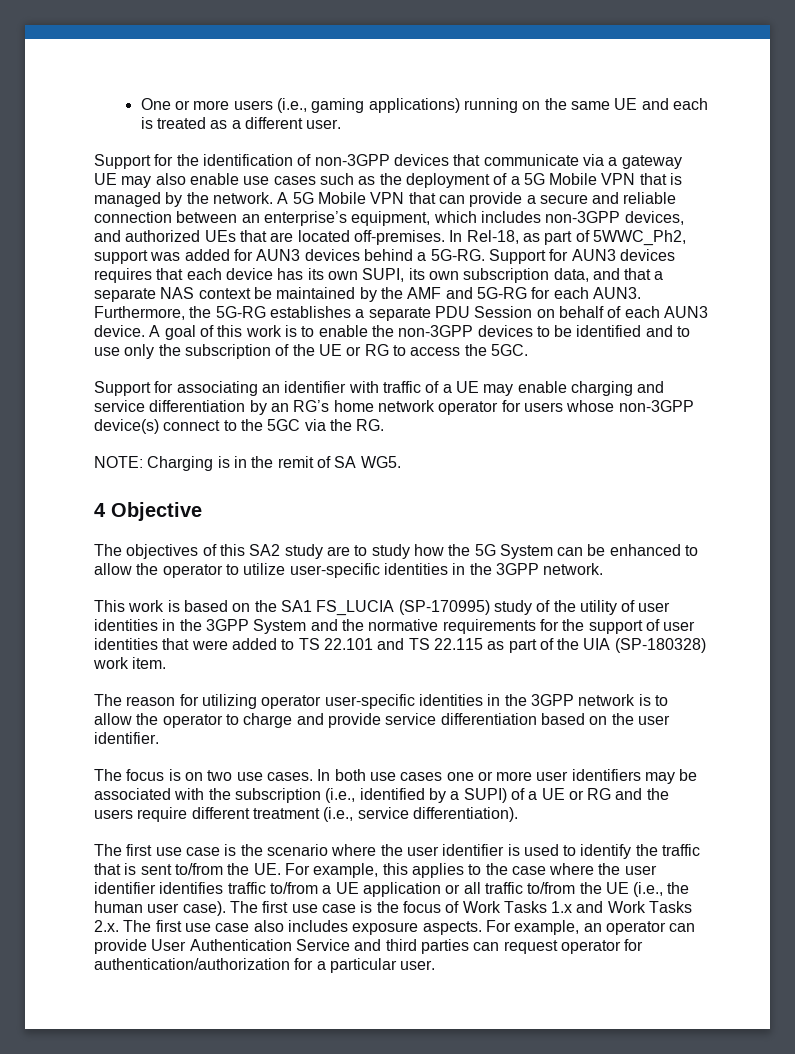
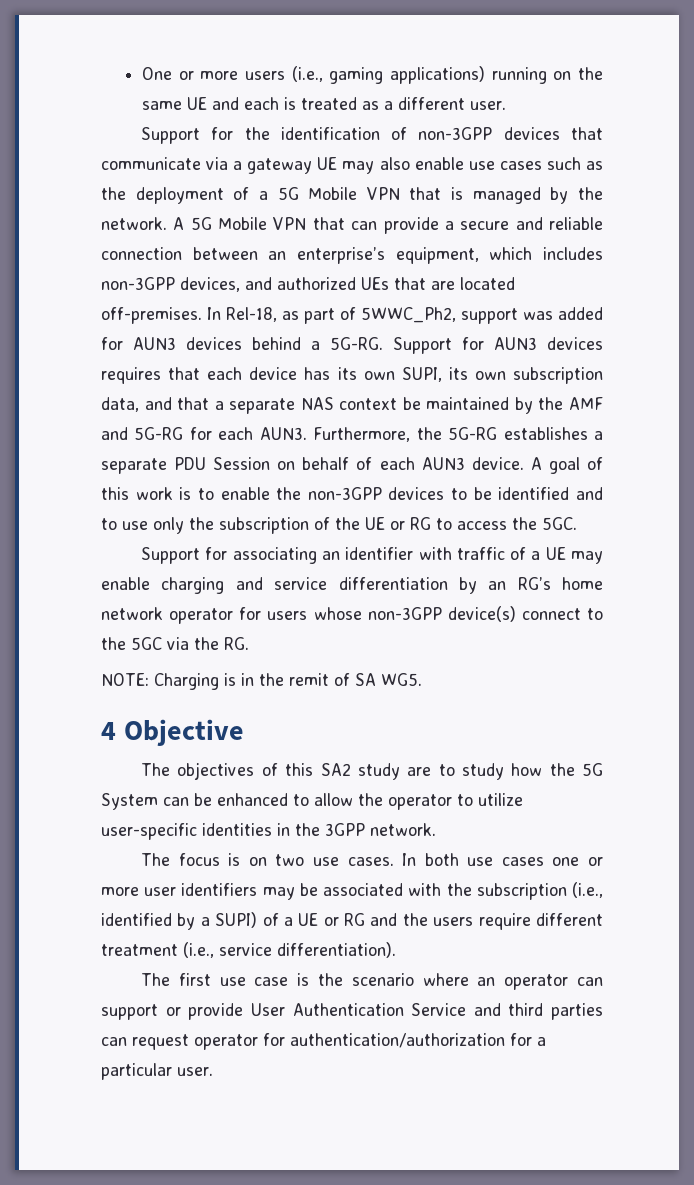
[94,600,671,616] [94,619,696,634] [94,638,706,653] [93,657,167,669] [94,694,668,709] [94,713,670,728] [94,732,159,744] // This work is based on the SA1 FS_LUCIA (SP-170995) study of the utility of user identities in the 3GPP System and the normative requirements for the support of user identities that were added to TS 22.101 and TS 22.115 as part of the UIA (SP-180328) work item. // The reason for utilizing operator user-specific identities in the 3GPP network is to allow the operator to charge and provide service differentiation based on the user identifier. -> (436, 829) none
[380,844,701,859] [94,863,657,878] [94,882,690,897] [94,901,693,916] [94,920,580,935] the user identifier is used to identify the traffic that is sent to/from the UE. For example, this applies to the case where the user identifier identifies traffic to/from a UE application or all traffic to/from the UE (i.e., the human user case). The first use case is the focus of Work Tasks 1.x and Work Tasks 2.x. The first use case also includes exposure aspects. For example, -> (469, 979) none
(696, 927) none -> [101,1004,181,1020] support or

